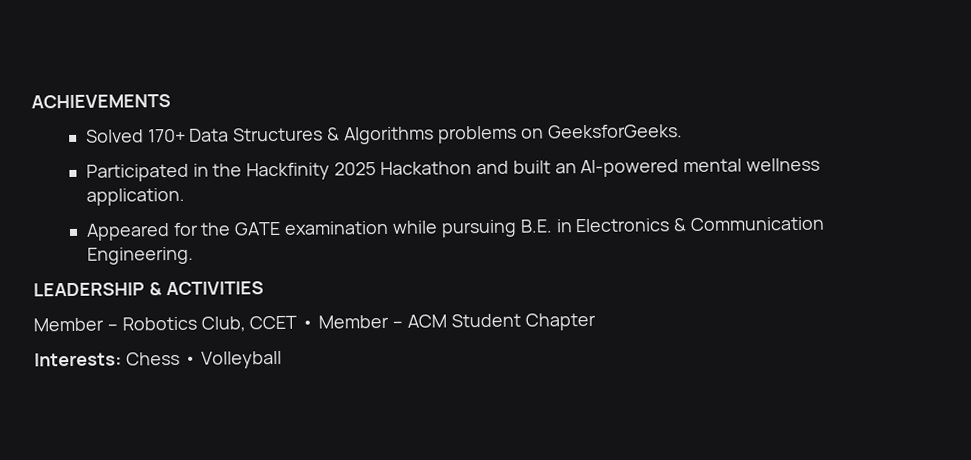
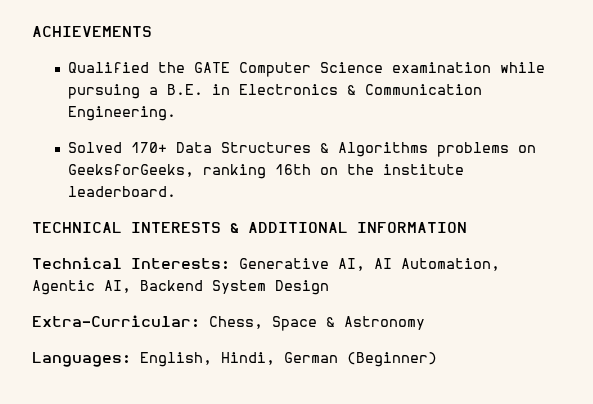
(171, 101) none -> [67,62,545,77] [67,84,482,99] [67,106,176,121] // Qualified the GATE Computer Science examination while pursuing a B.E. in Electronics & Communication Engineering.
[546,124,683,139] [85,157,821,182] [85,187,185,206] [85,216,826,241] [86,246,194,265] [33,281,264,297] [33,312,596,332] [34,350,282,369] GeeksforGeeks. // Participated in the Hackfinity 2025 Hackathon and built an AI-powered mental wellness application. // Appeared for the GATE examination while pursuing B.E. in Electronics & Communication Engineering. // LEADERSHIP & ACTIVITIES // Member – Robotics Club, CCET • Member – ACM Student Chapter // Interests: Chess • Volleyball -> [67,164,464,179] [67,186,176,197] [32,222,467,233] [32,257,500,271] [32,280,329,295] [32,315,425,331] [32,352,437,367] GeeksforGeeks, ranking 16th on the institute leaderboard. // TECHNICAL INTERESTS & ADDITIONAL INFORMATION // Technical Interests: Generative AI, AI Automation, Agentic AI, Backend System Design // Extra-Curricular: Chess, Space & Astronomy // Languages: English, Hindi, German (Beginner)

